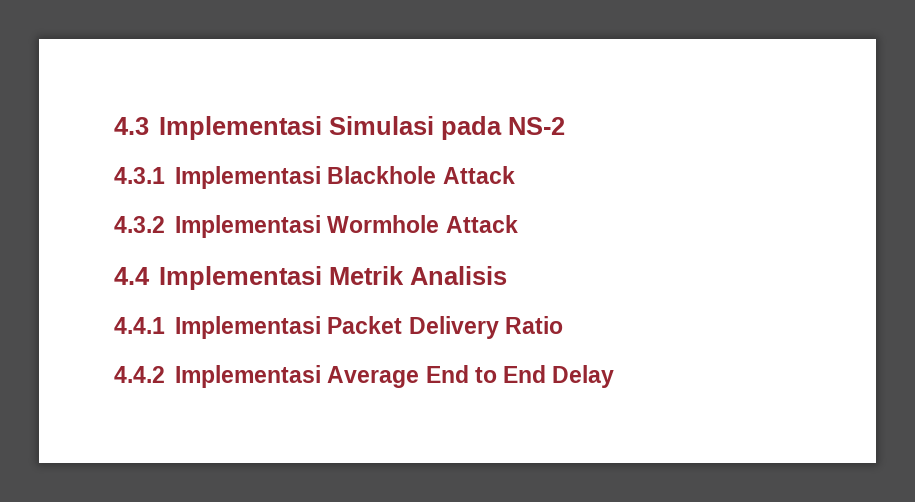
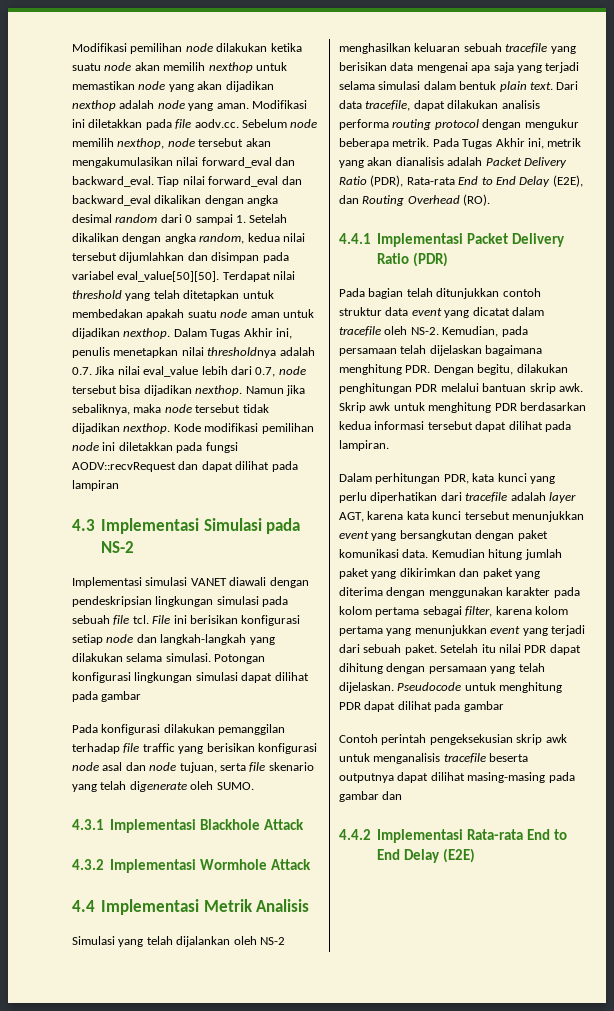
(114, 126) none -> [72,43,302,54] [72,62,287,73] [72,81,274,92] [72,100,307,111] [72,119,318,130] [72,138,271,149] [72,157,296,168] [72,176,302,187] [72,195,279,206] [72,214,288,225] [72,233,305,244] [72,252,289,263] [72,271,296,282] [72,290,274,301] [72,309,314,320] [72,328,292,339] [72,347,315,358] [72,366,306,377] [72,385,305,396] [72,404,269,415] [72,423,314,434] [72,442,238,453] [72,461,298,472] [72,480,119,491] Modifikasi pemilihan node dilakukan ketika suatu node akan memilih nexthop untuk memastikan node yang akan dijadikan nexthop adalah node yang aman. Modifikasi ini diletakkan pada file aodv.cc. Sebelum node memilih nexthop, node tersebut akan mengakumulasikan nilai forward_eval dan backward_eval. Tiap nilai forward_eval dan backward_eval dikalikan dengan angka desimal random dari 0 sampai 1. Setelah dikalikan dengan angka random, kedua nilai tersebut dijumlahkan dan disimpan pada variabel eval_value[50][50]. Terdapat nilai threshold yang telah ditetapkan untuk membedakan apakah suatu node aman untuk dijadikan nexthop. Dalam Tugas Akhir ini, penulis menetapkan nilai thresholdnya adalah 0.7. Jika nilai eval_value lebih dari 0.7, node tersebut bisa dijadikan nexthop. Namun jika sebaliknya, maka node tersebut tidak dijadikan nexthop. Kode modifikasi pemilihan node ini diletakkan pada fungsi AODV::recvRequest dan dapat dilihat pada lampiran //
(566, 126) none -> [72,577,309,588] [72,596,289,607] [72,615,301,626] [72,634,275,645] [72,653,266,664] [72,672,309,683] [72,691,142,702] [72,724,286,735] [72,743,317,754] [72,762,314,773] [72,781,254,792] // Implementasi simulasi VANET diawali dengan pendeskripsian lingkungan simulasi pada sebuah file tcl. File ini berisikan konfigurasi setiap node dan langkah-langkah yang dilakukan selama simulasi. Potongan konfigurasi lingkungan simulasi dapat dilihat pada gambar // Pada konfigurasi dilakukan pemanggilan terhadap file traffic yang berisikan konfigurasi node asal dan node tujuan, serta file skenario yang telah digenerate oleh SUMO.
(508, 275) none -> [72,936,285,947] [339,43,576,54] [339,62,580,73] [339,81,579,92] [339,100,540,111] [339,119,579,130] [339,138,582,149] [339,157,567,168] [339,175,583,187] [339,194,491,206] // Simulasi yang telah dijalankan oleh NS-2 menghasilkan keluaran sebuah tracefile yang berisikan data mengenai apa saja yang terjadi selama simulasi dalam bentuk plain text. Dari data tracefile, dapat dilakukan analisis performa routing protocol dengan mengukur beberapa metrik. Pada Tugas Akhir ini, metrik yang akan dianalisis adalah Packet Delivery Ratio (PDR), Rata-rata End to End Delay (E2E), dan Routing Overhead (RO).
(563, 325) none -> [413,252,449,267] [339,288,541,299] [339,307,544,318] [339,326,528,337] [339,345,543,356] [339,364,568,375] [339,383,583,394] [339,402,586,413] [339,421,571,432] [339,440,389,451] [339,473,555,484] [339,492,576,503] [339,511,584,522] [339,530,548,541] [339,549,562,560] [339,568,540,579] [339,587,580,598] [339,606,568,617] [339,625,585,636] [339,644,581,655] [339,663,545,674] [339,682,563,693] [339,701,504,712] [339,734,567,745] [339,753,529,764] [339,772,575,783] [339,791,403,802] (PDR) // Pada bagian telah ditunjukkan contoh struktur data event yang dicatat dalam tracefile oleh NS-2. Kemudian, pada persamaan telah dijelaskan bagaimana menghitung PDR. Dengan begitu, dilakukan penghitungan PDR melalui bantuan skrip awk. Skrip awk untuk menghitung PDR berdasarkan kedua informasi tersebut dapat dilihat pada lampiran. // Dalam perhitungan PDR, kata kunci yang perlu diperhatikan dari tracefile adalah layer AGT, karena kata kunci tersebut menunjukkan event yang bersangkutan dengan paket komunikasi data. Kemudian hitung jumlah paket yang dikirimkan dan paket yang diterima dengan menggunakan karakter pada kolom pertama sebagai filter, karena kolom pertama yang menunjukkan event yang terjadi dari sebuah paket. Setelah itu nilai PDR dapat dihitung dengan persamaan yang telah dijelaskan. Pseudocode untuk menghitung PDR dapat dilihat pada gambar // Contoh perintah pengeksekusian skrip awk untuk menganalisis tracefile beserta outputnya dapat dilihat masing-masing pada gambar dan
[327,365,615,388] Average End to End Delay -> [467,829,567,840] [377,848,476,863] Rata-rata End to End Delay (E2E)

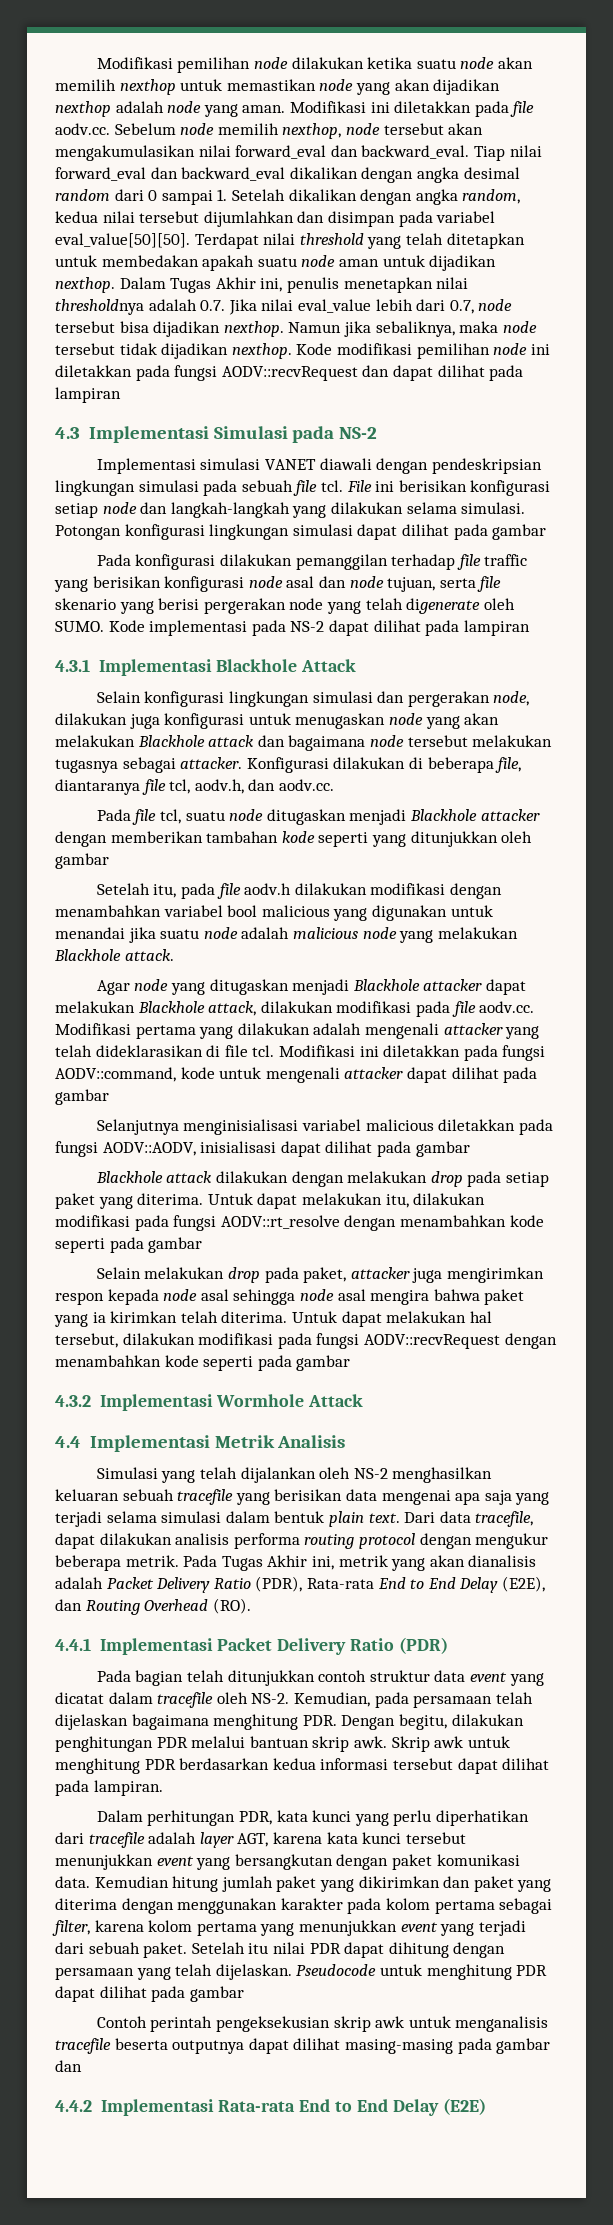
(97, 788) none -> [158,598,361,614] berisi pergerakan node yang
[72,819,305,833] // 4.3.1 Implementasi Blackhole Attack -> [108,620,530,636] [55,659,357,676] [96,691,530,707] [55,713,500,729] [55,735,553,751] [55,757,522,773] [55,779,334,795] [96,809,540,825] [55,831,533,847] [55,853,109,869] [96,883,503,899] [55,905,493,921] [55,927,518,943] [54,949,174,961] [96,979,527,995] [55,1001,535,1017] [55,1023,540,1039] [55,1045,546,1061] [55,1067,538,1083] [55,1089,109,1105] [96,1119,553,1135] [55,1141,470,1157] [95,1171,550,1187] [55,1193,486,1209] [55,1215,544,1231] [55,1237,203,1253] [96,1267,545,1283] [55,1289,525,1305] [54,1311,492,1327] [55,1333,557,1349] [55,1355,351,1371] Kode implementasi pada NS-2 dapat dilihat pada lampiran // 4.3.1 Implementasi Blackhole Attack // Selain konfigurasi lingkungan simulasi dan pergerakan node, dilakukan juga konfigurasi untuk menugaskan node yang akan melakukan Blackhole attack dan bagaimana node tersebut melakukan tugasnya sebagai attacker. Konfigurasi dilakukan di beberapa file, diantaranya file tcl, aodv.h, dan aodv.cc. // Pada file tcl, suatu node ditugaskan menjadi Blackhole attacker dengan memberikan tambahan kode seperti yang ditunjukkan oleh gambar // Setelah itu, pada file aodv.h dilakukan modifikasi dengan menambahkan variabel bool malicious yang digunakan untuk menandai jika suatu node adalah malicious node yang melakukan Blackhole attack. // Agar node yang ditugaskan menjadi Blackhole attacker dapat melakukan Blackhole attack, dilakukan modifikasi pada file aodv.cc. Modifikasi pertama yang dilakukan adalah mengenali attacker yang telah dideklarasikan di file tcl. Modifikasi ini diletakkan pada fungsi AODV::command, kode untuk mengenali attacker dapat dilihat pada gambar // Selanjutnya menginisialisasi variabel malicious diletakkan pada fungsi AODV::AODV, inisialisasi dapat dilihat pada gambar // Blackhole attack dilakukan dengan melakukan drop pada setiap paket yang diterima. Untuk dapat melakukan itu, dilakukan modifikasi pada fungsi AODV::rt_resolve dengan menambahkan kode seperti pada gambar // Selain melakukan drop pada paket, attacker juga mengirimkan respon kepada node asal sehingga node asal mengira bahwa paket yang ia kirimkan telah diterima. Untuk dapat melakukan hal tersebut, dilakukan modifikasi pada fungsi AODV::recvRequest dengan menambahkan kode seperti pada gambar

